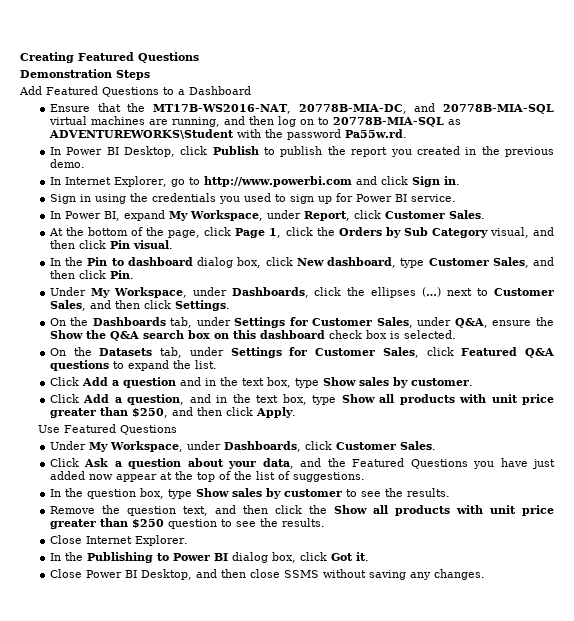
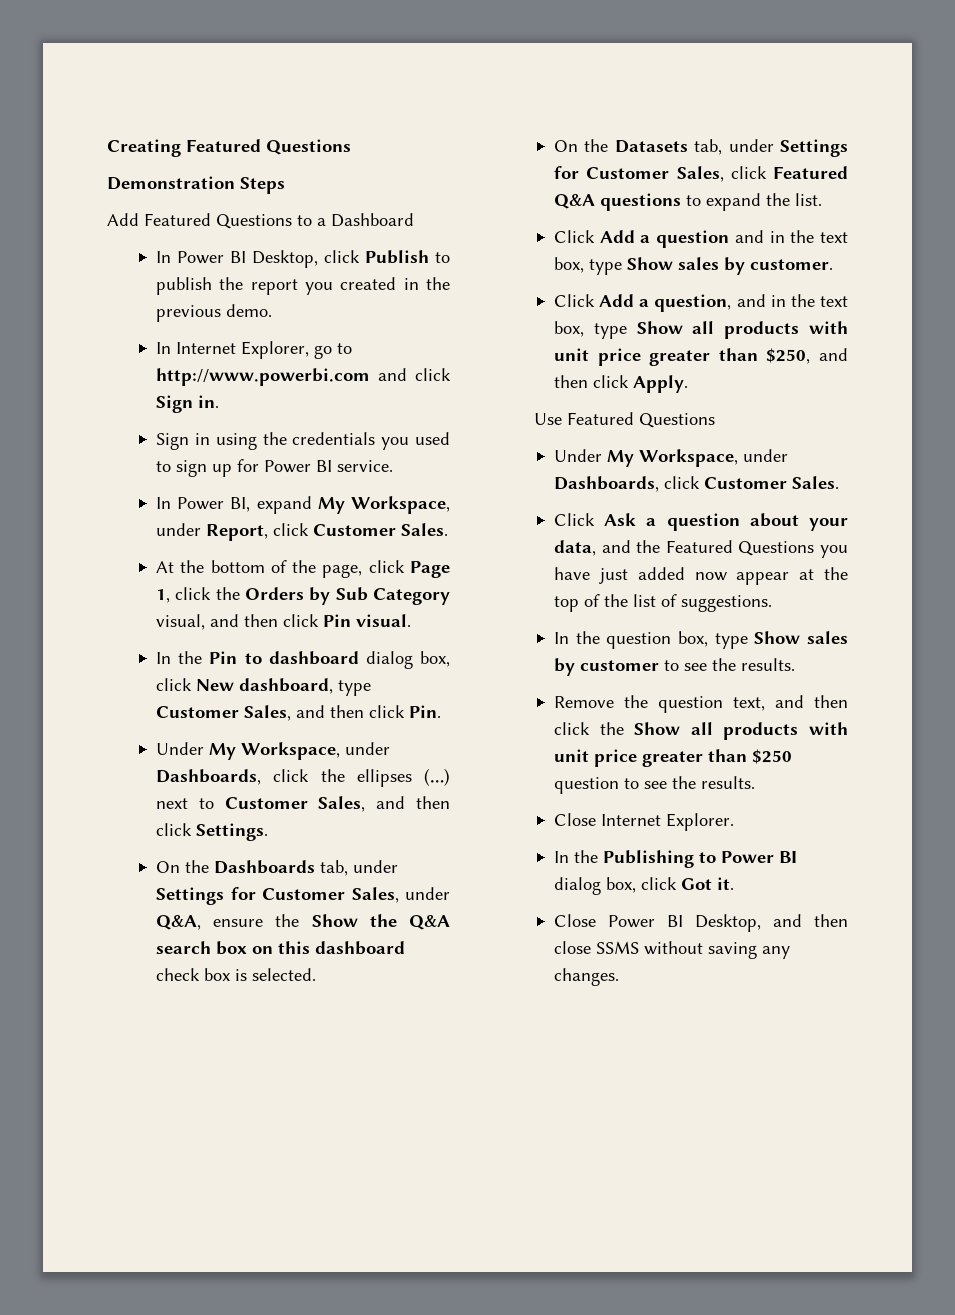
[49,103,554,114] [48,116,461,127] [48,129,407,140] // Ensure that the MT17B-WS2016-NAT, 20778B-MIA-DC, and 20778B-MIA-SQL virtual machines are running, and then log on to 20778B-MIA-SQL as ADVENTUREWORKS\Student with the password Pa55w.rd. -> (414, 220) none

